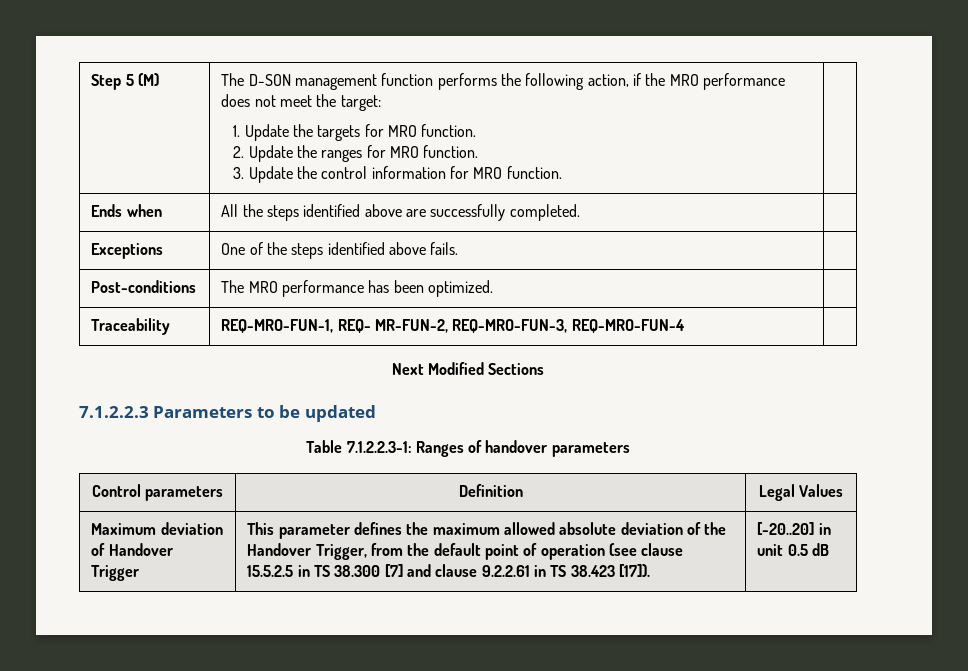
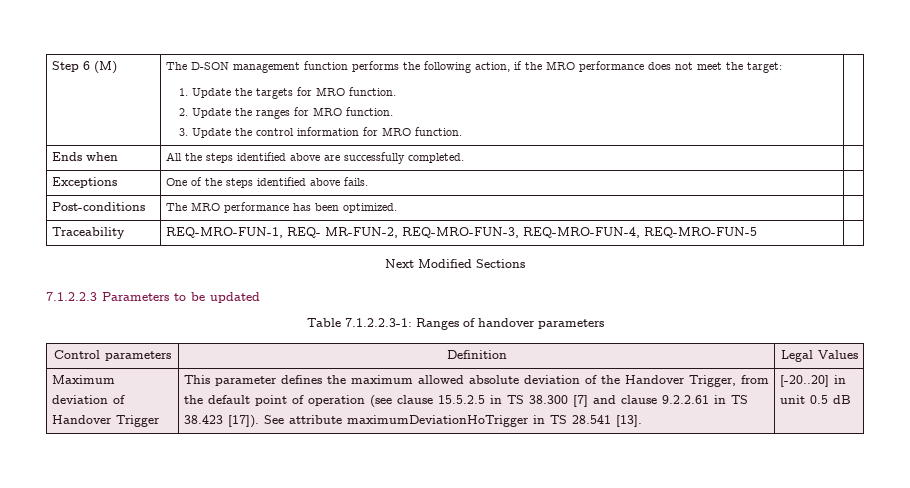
[125,74,134,86] 5 -> [82,61,90,70] 6
[571,319,685,333] REQ-MRO-FUN-4 -> [522,227,757,238] REQ-MRO-FUN-4, REQ-MRO-FUN-5
(650, 570) none -> [263,415,642,427] See attribute maximumDeviationHoTrigger in TS 28.541 [13].

